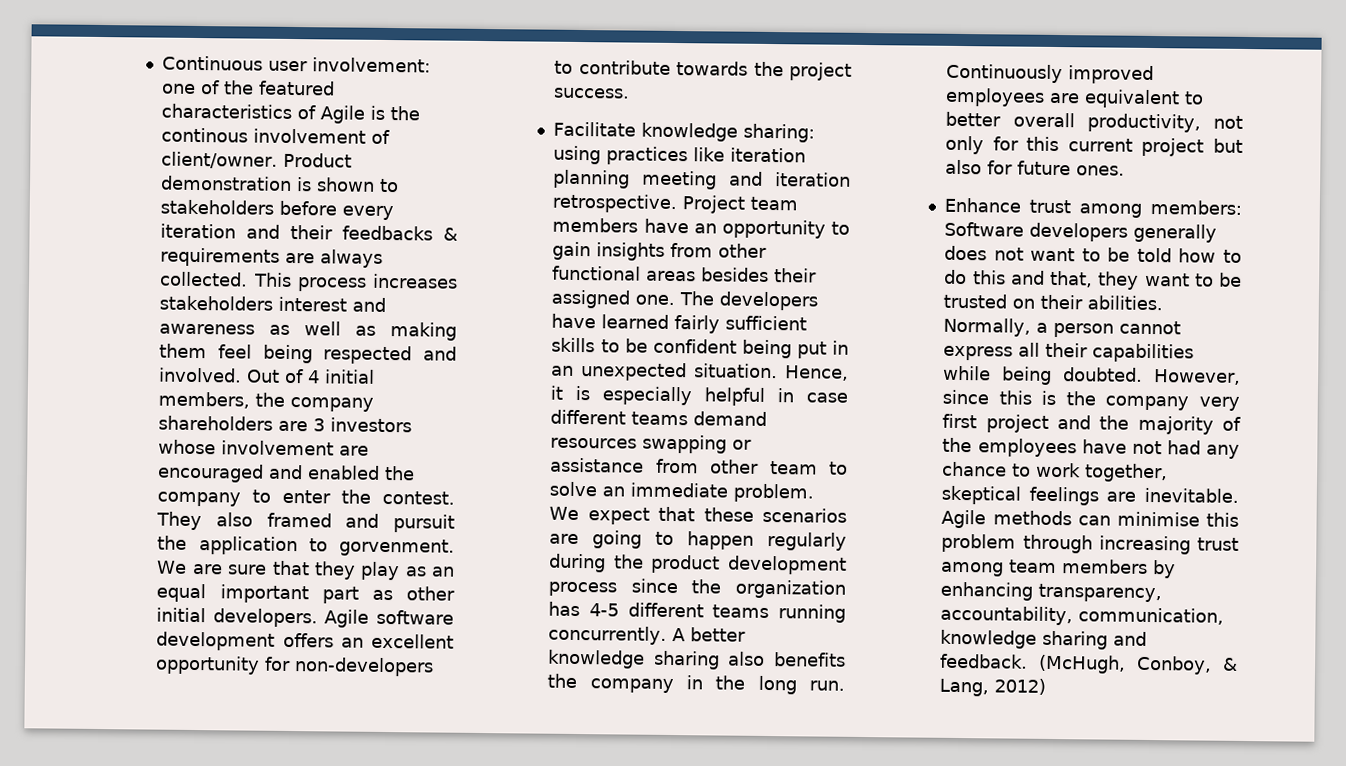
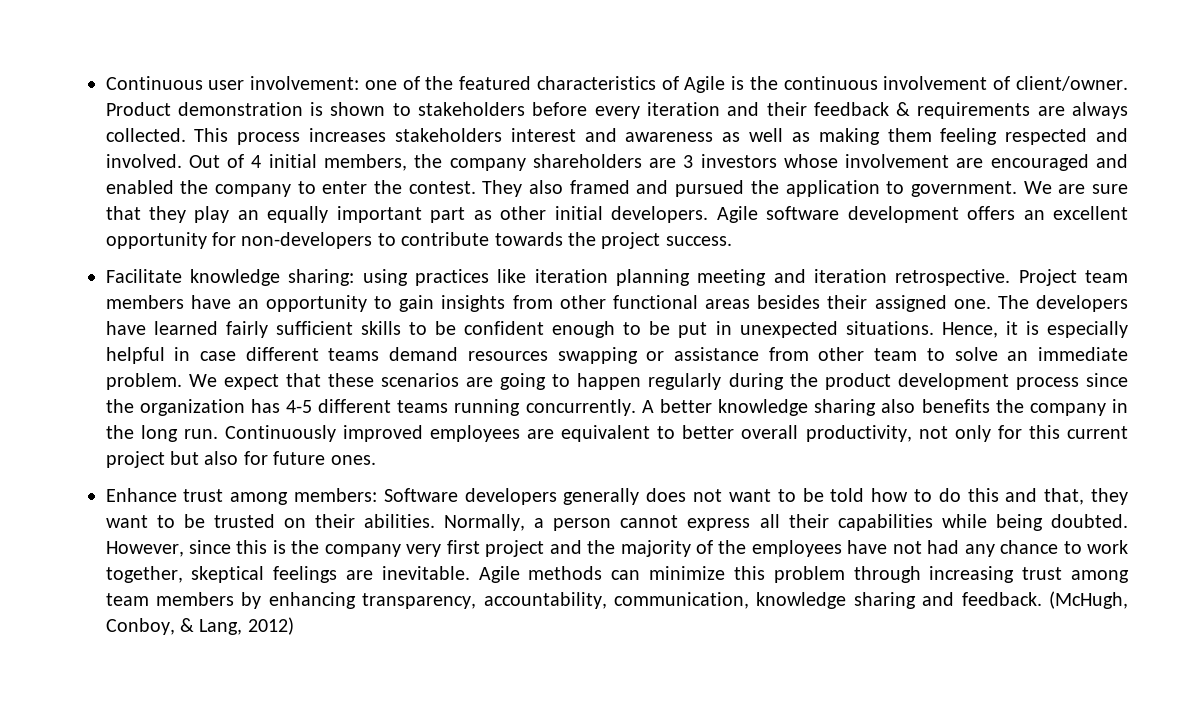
[161,127,249,143] continous -> [783,76,878,90] continuous
[342,225,434,241] feedbacks -> [813,102,889,116] feedback
[218,344,313,364] feel being -> [940,128,998,145] feeling
[392,514,455,533] pursuit -> [675,180,745,197] pursued
[339,538,455,557] gorvenment. -> [910,181,1017,197] government.
[404,566,455,577] [156,583,207,603] as an equal -> [237,206,329,223] an equally
[741,339,849,359] [551,362,779,382] being put in an unexpected situation. -> [552,321,934,338] enough to be put in unexpected situations.
[1116,511,1200,527] minimise -> [649,566,726,580] minimize

